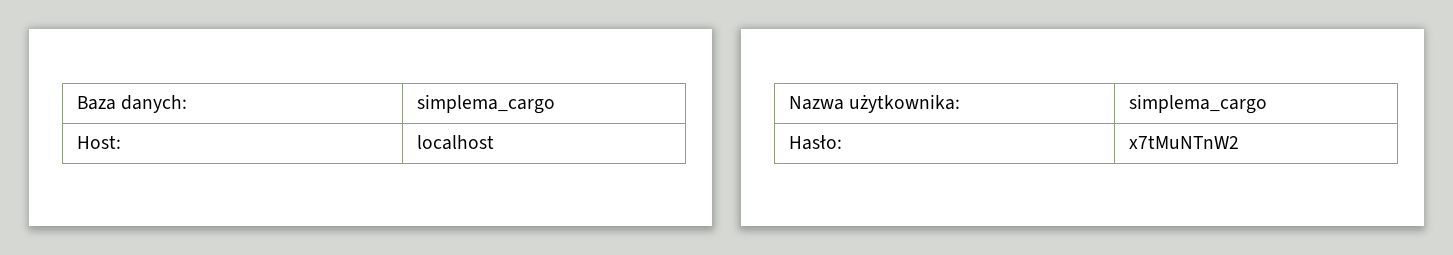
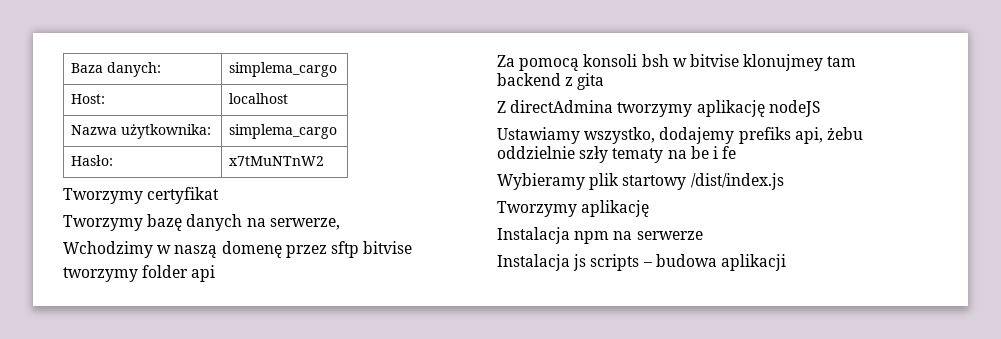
(1239, 142) none -> [63,187,220,204] [63,214,340,231] [63,241,413,258] [63,265,216,282] [497,54,857,71] [497,73,605,90] [497,100,820,117] [497,127,863,144] [497,146,737,163] [497,173,784,190] [497,200,650,217] [497,227,703,244] [497,254,786,271] // Tworzymy certyfikat // Tworzymy bazę danych na serwerze, // Wchodzimy w naszą domenę przez sftp bitvise // tworzymy folder api // Za pomocą konsoli bsh w bitvise klonujmey tam backend z gita // Z directAdmina tworzymy aplikację nodeJS // Ustawiamy wszystko, dodajemy prefiks api, żebu oddzielnie szły tematy na be i fe // Wybieramy plik startowy /dist/index.js // Tworzymy aplikację // Instalacja npm na serwerze // Instalacja js scripts – budowa aplikacji

